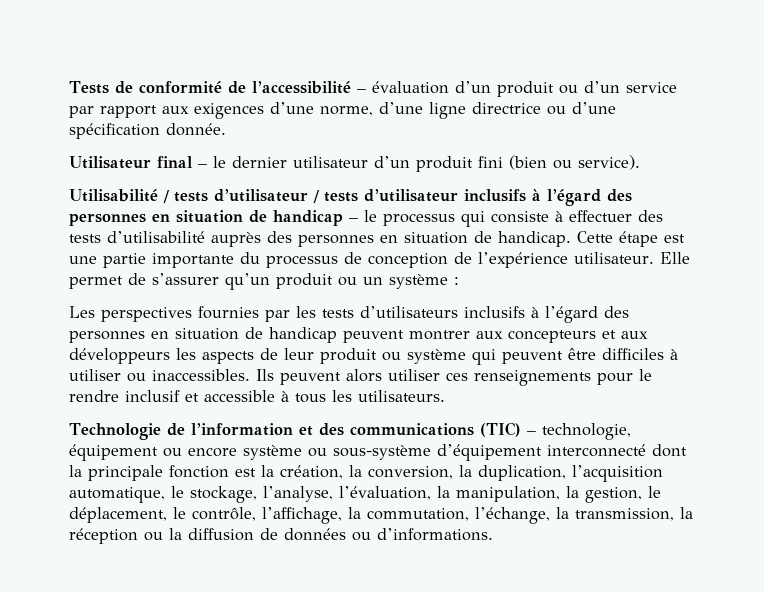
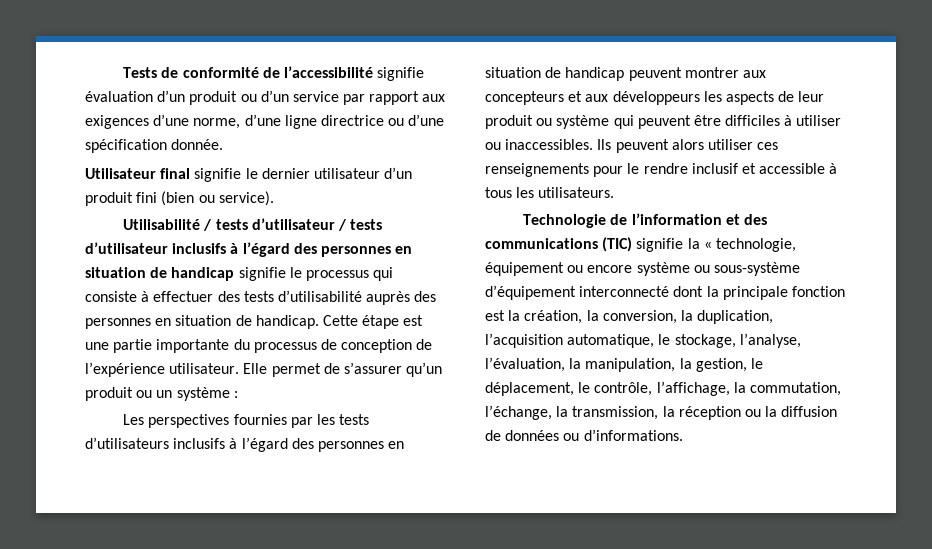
[356,89,366,93] – -> [377,67,425,81] signifie
[198,164,207,168] – -> [194,168,242,182] signifie
[349,218,358,222] – -> [238,267,286,281] signifie
[526,431,536,435] – -> [636,238,712,252] signifie la «

